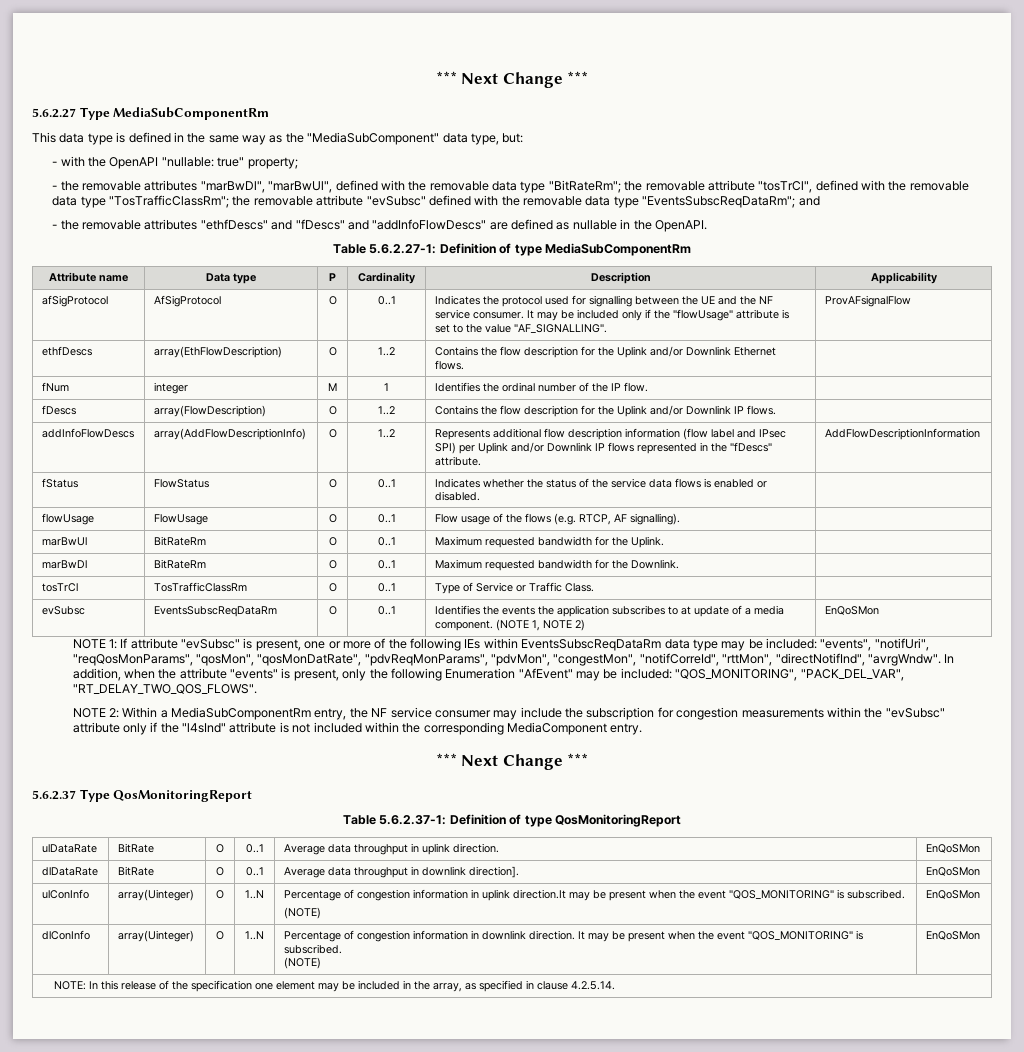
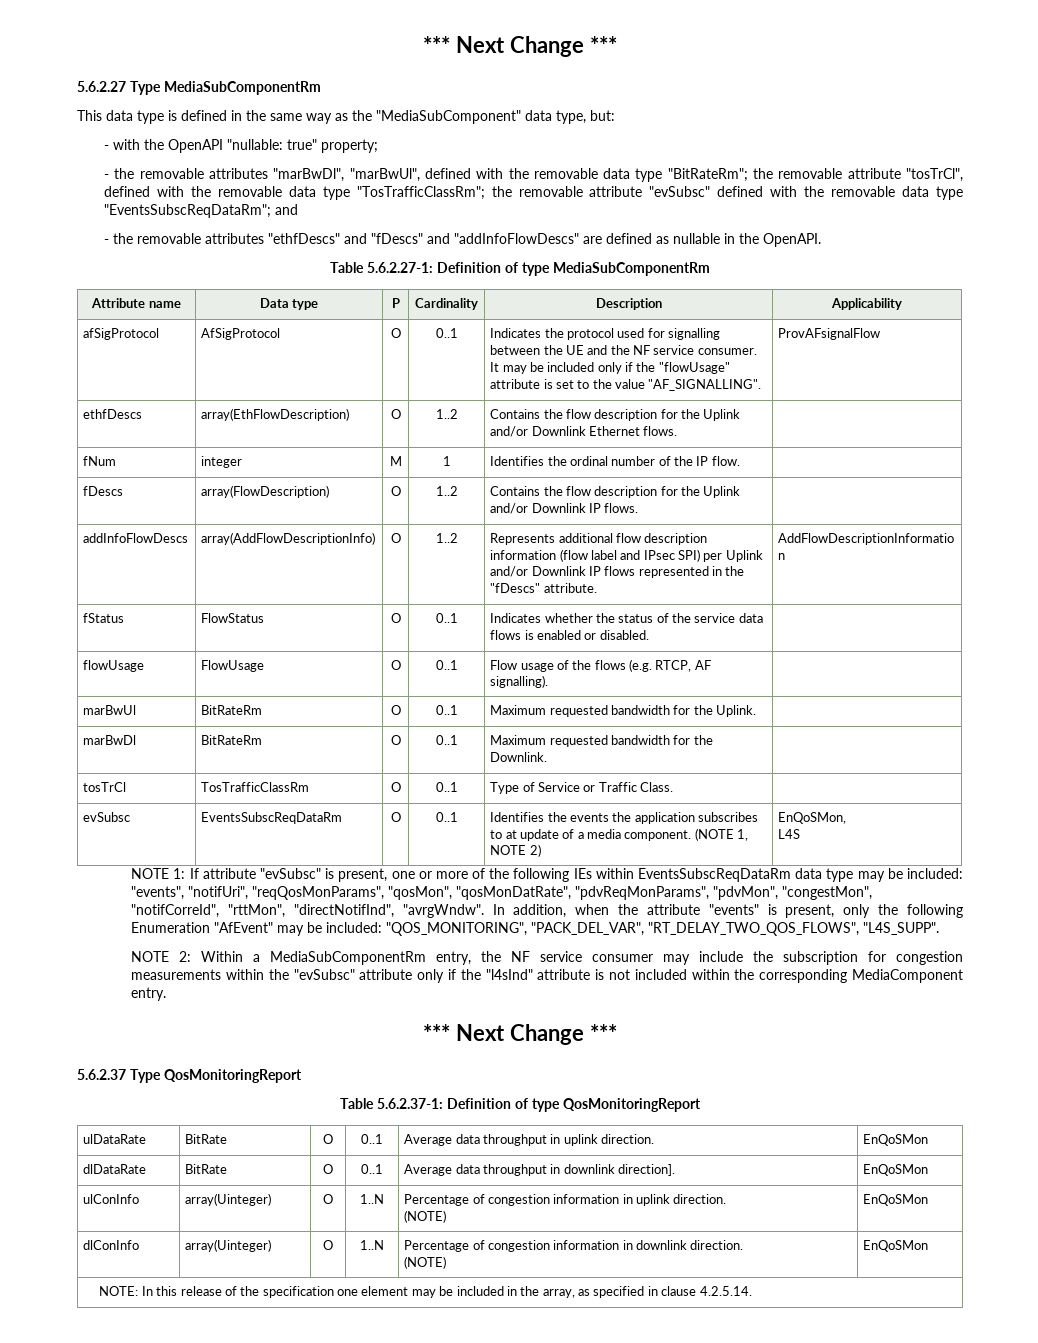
[824,606,879,615] EnQoSMon -> [778,812,847,824] [778,829,801,839] EnQoSMon, // L4S
[72,684,257,694] "RT_DELAY_TWO_QOS_FLOWS". -> [648,922,940,936] "RT_DELAY_TWO_QOS_FLOWS", "L4S_SUPP".
[512,889,905,901] direction.It may be present when the event "QOS_MONITORING" is subscribed. -> [673,1194,727,1204] direction.
[577,930,863,942] [283,944,342,954] It may be present when the event "QOS_MONITORING" is subscribed. -> (744, 1245) none

